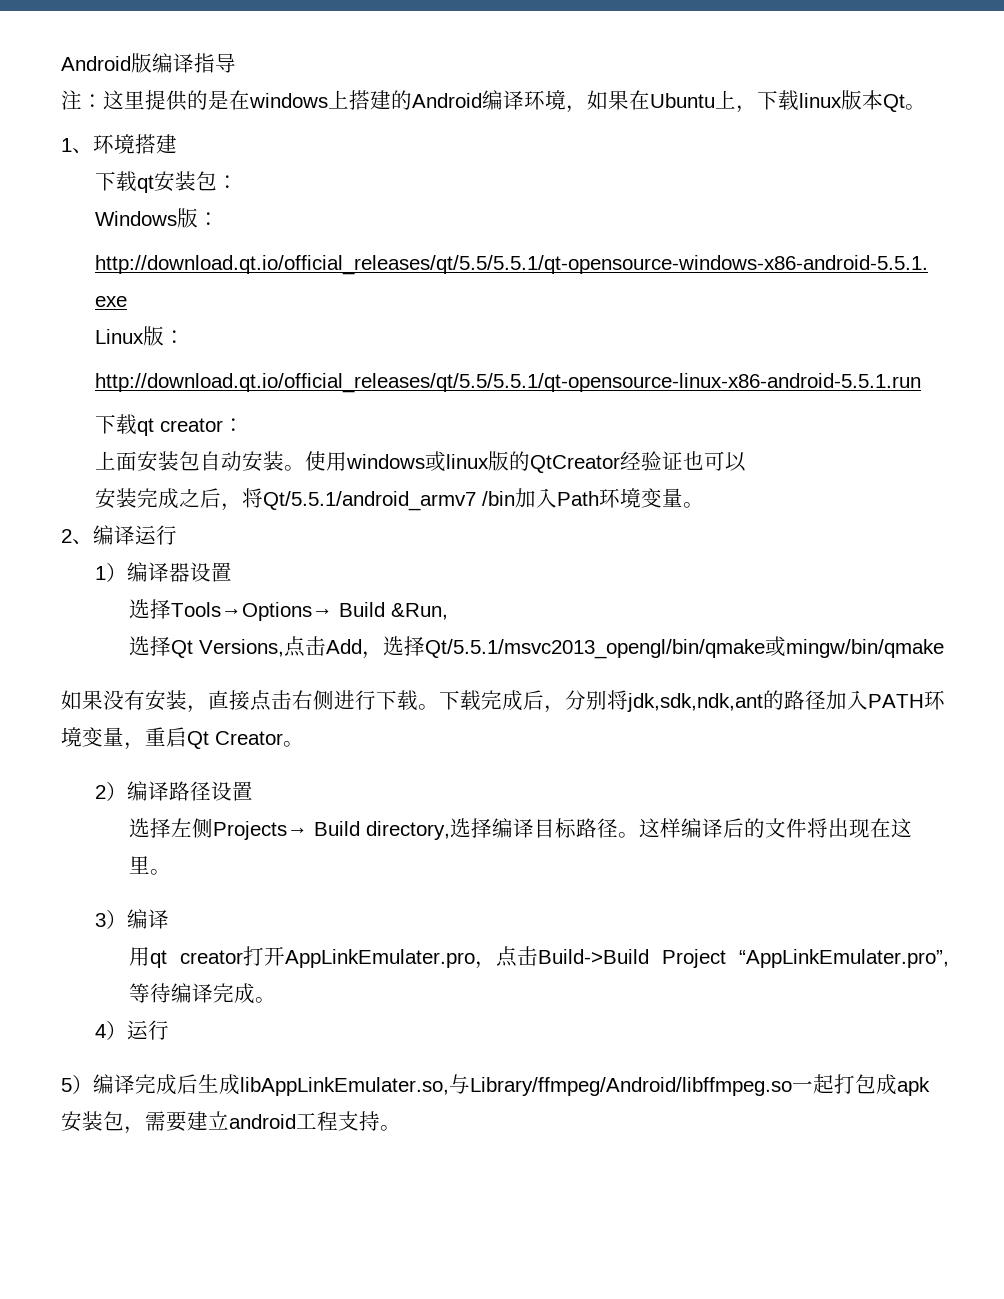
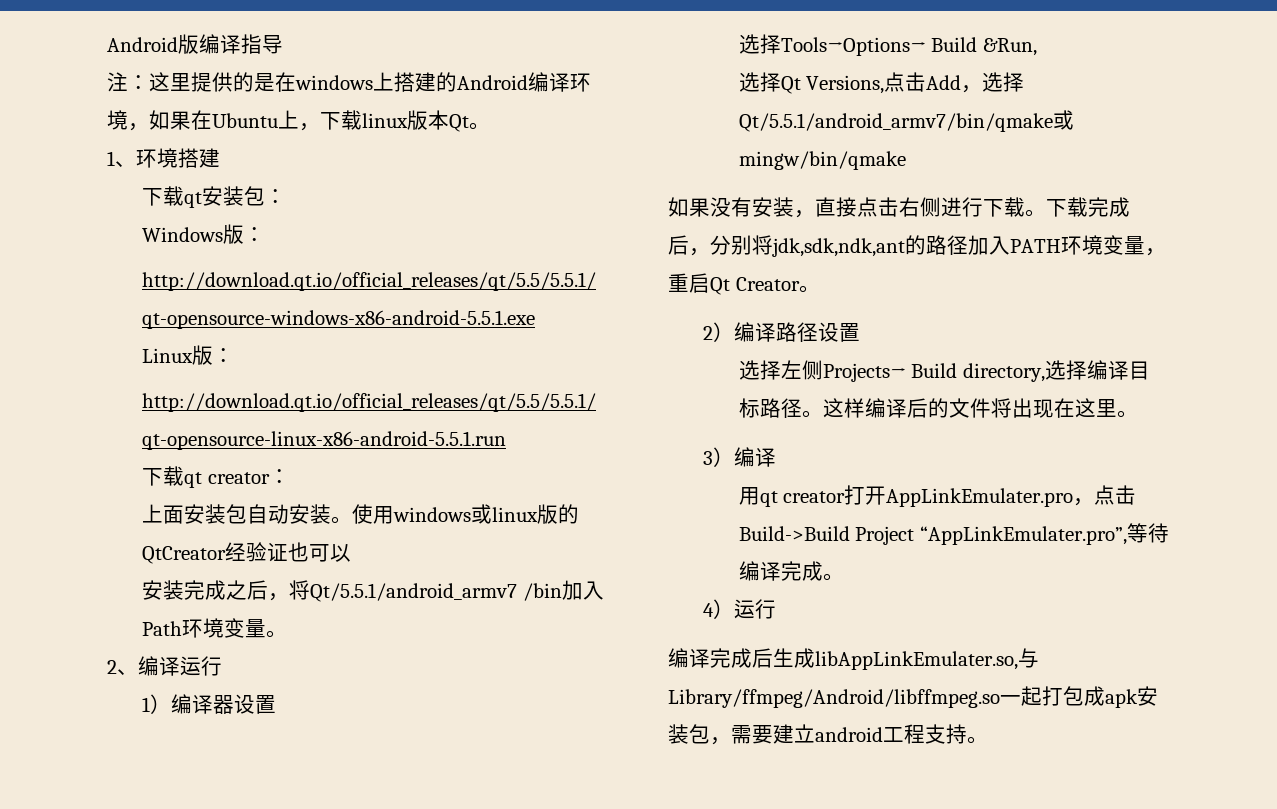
[425,639,766,659] Qt/5.5.1/msvc2013_opengl/bin/qmake -> [738,113,1053,132] Qt/5.5.1/android_armv7/bin/qmake
[61,1074,93,1094] 5） -> (777, 609) none

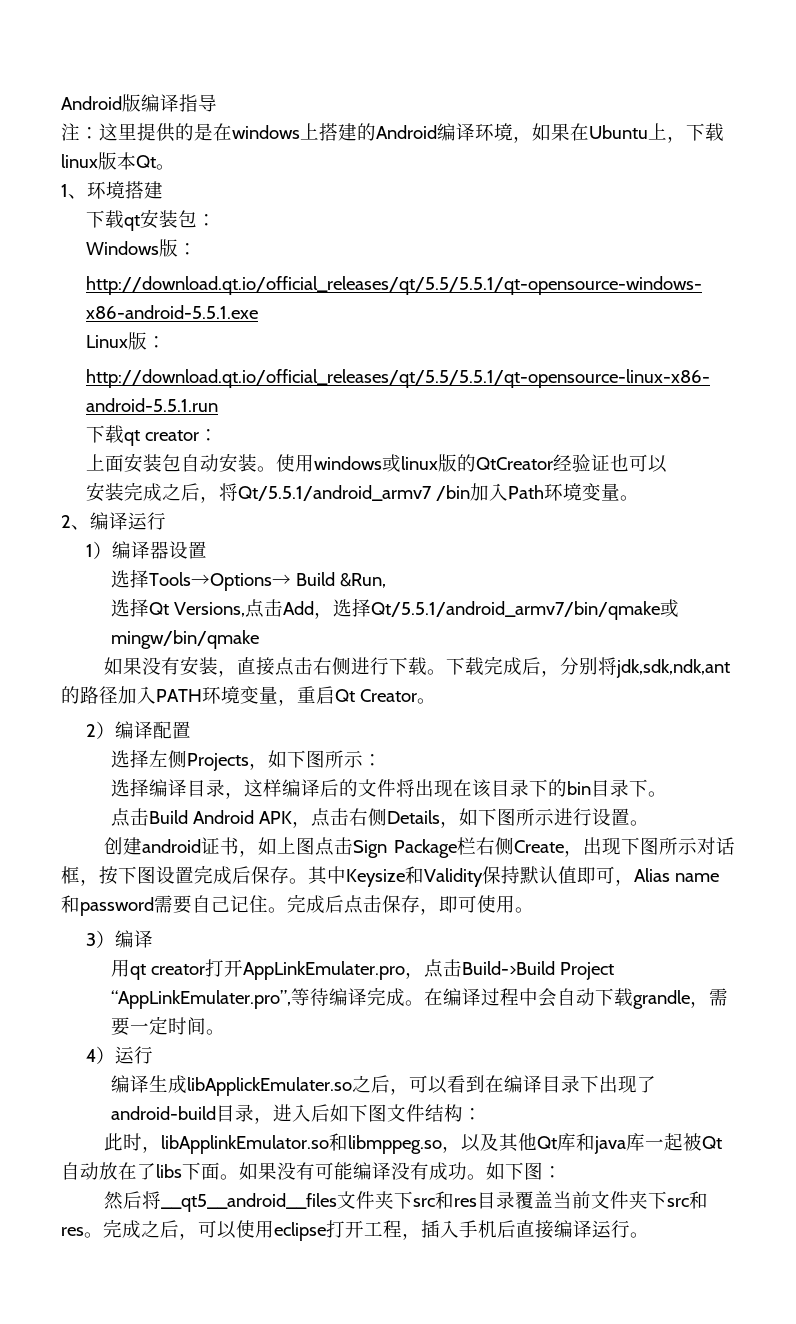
[776,322,840,342] 路径设 -> [153,721,173,739] 配
[822,363,1045,382] Projects→ Build directory, -> [187,750,383,771] Projects，如下图所示： //
[738,398,823,418] 标路径。 -> [206,779,245,799] 录，
[1074,398,1117,418] 这里 -> [472,779,668,798] [111,808,650,828] [103,837,735,858] [61,865,719,887] [61,894,515,916] 该目录下的bin目录下。 // 点击Build Android APK，点击右侧Details，如下图所示进行设置。 // 创建android证书，如上图点击Sign Package栏右侧Create，出现下图所示对话框，按下图设置完成后保存。其中Keysize和Validity保持默认值即可，Alias name和password需要自己记住。完成后点击保存，即可使用
[703,599,777,619] [668,648,1039,670] [668,686,1158,708] [668,724,967,745] // 4）运行 // 编译完成后生成libAppLinkEmulater.so,与Library/ffmpeg/Android/libffmpeg.so一起打包成apk安装包，需要建立android工程支持 -> [424,988,729,1009] [111,1016,226,1036] [86,1046,154,1064] [111,1075,657,1096] [111,1104,483,1124] [103,1133,722,1154] [61,1162,562,1181] [103,1191,708,1212] [61,1219,630,1241] 在编译过程中会自动下载grandle，需要一定时间。 // 4）运行 // 编译生成libApplickEmulater.so之后，可以看到在编译目录下出现了android-build目录，进入后如下图文件结构： // 此时，libApplinkEmulator.so和libmppeg.so，以及其他Qt库和java库一起被Qt自动放在了libs下面。如果没有可能编译没有成功。如下图： // 然后将__qt5__android__files文件夹下src和res目录覆盖当前文件夹下src和res。完成之后，可以使用eclipse打开工程，插入手机后直接编译运行

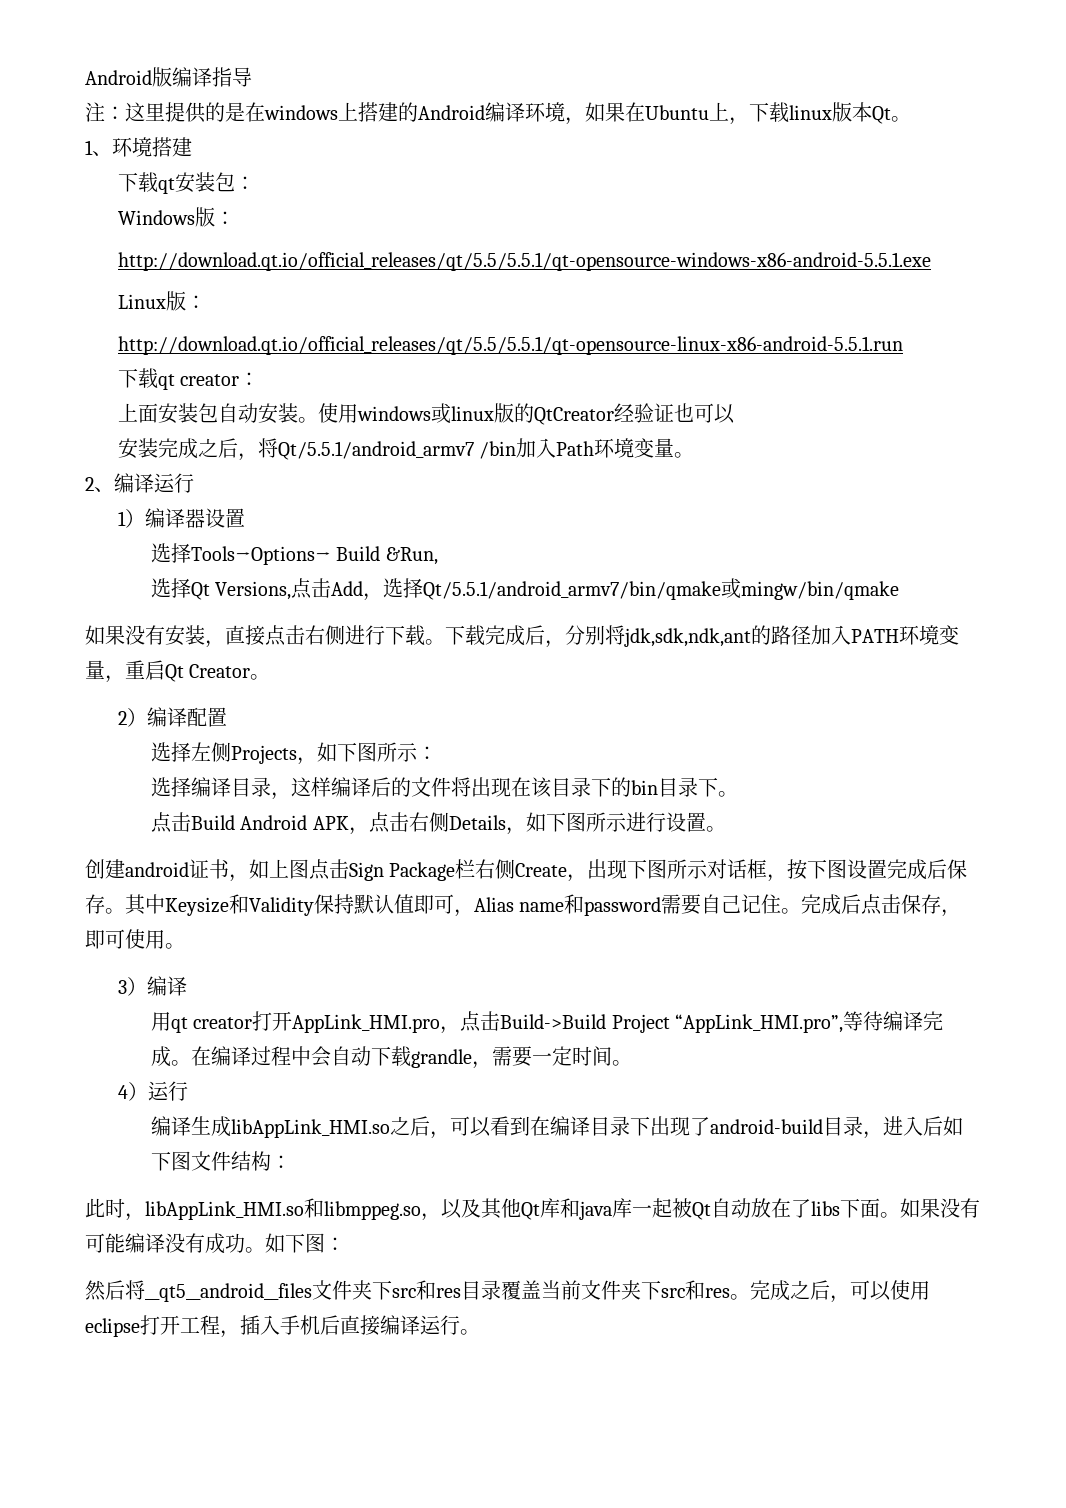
[243,961,406,980] AppLinkEmulater.pro -> [292,1014,441,1033] AppLink_HMI.pro
[111,990,292,1009] “AppLinkEmulater.pro”, -> [675,1014,844,1033] “AppLink_HMI.pro”,
[187,1077,353,1096] libApplickEmulater.so -> [230,1119,390,1138] libAppLink_HMI.so
[160,1135,329,1154] libApplinkEmulator.so -> [145,1201,304,1220] libAppLink_HMI.so

